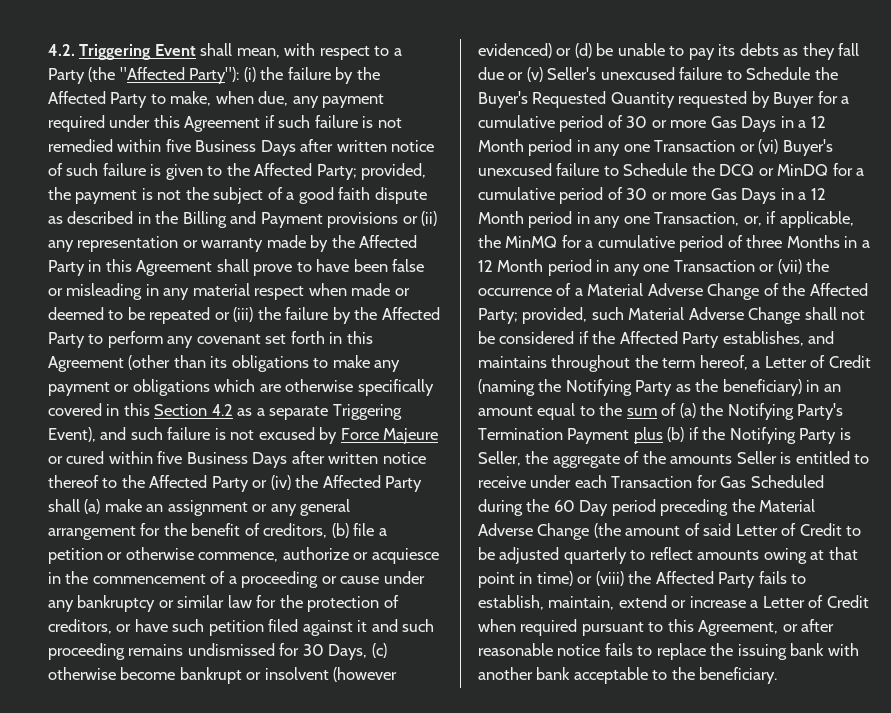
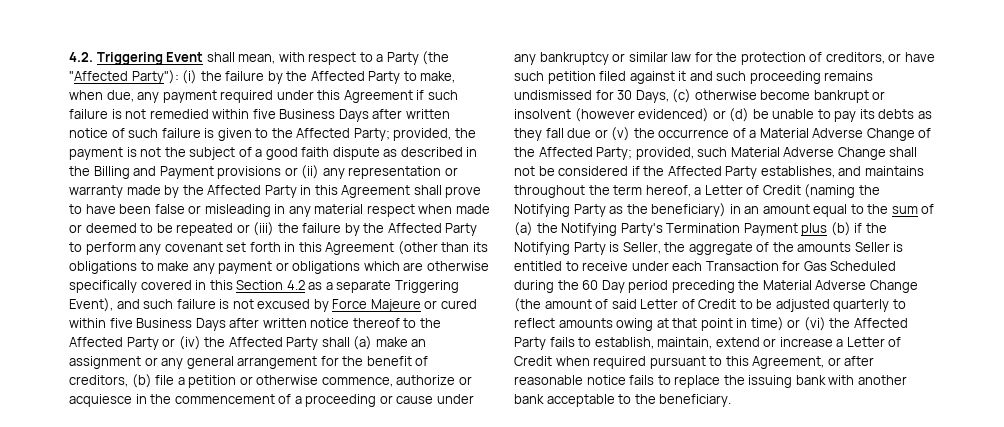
[547,67,838,80] [478,91,850,108] [478,115,826,132] [478,139,833,156] [478,163,865,176] [478,187,826,204] [478,211,854,228] [478,235,870,252] [478,259,802,276] Seller's unexcused failure to Schedule the Buyer's Requested Quantity requested by Buyer for a cumulative period of 30 or more Gas Days in a 12 Month period in any one Transaction or (vi) Buyer's unexcused failure to Schedule the DCQ or MinDQ for a cumulative period of 30 or more Gas Days in a 12 Month period in any one Transaction, or, if applicable, the MinMQ for a cumulative period of three Months in a 12 Month period in any one Transaction or (vii) -> (631, 134) none
[595,571,624,586] (viii) -> [803,317,826,331] (vi)

